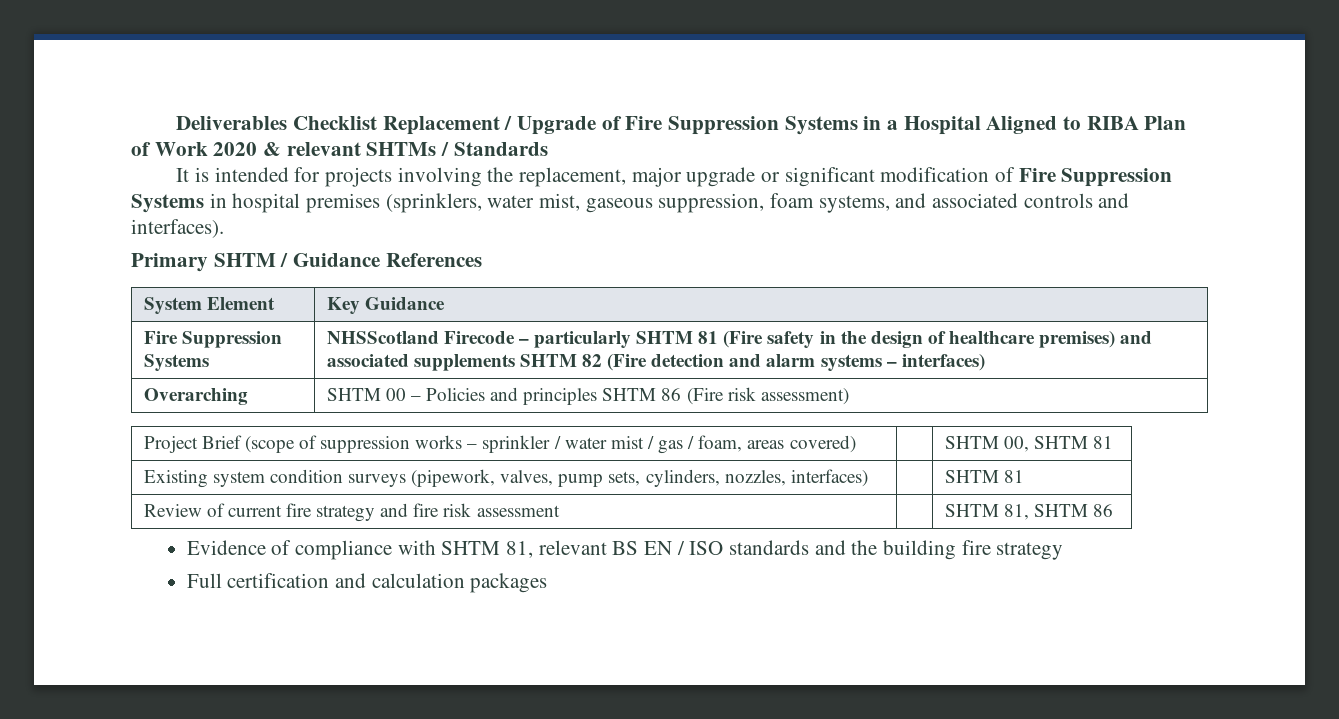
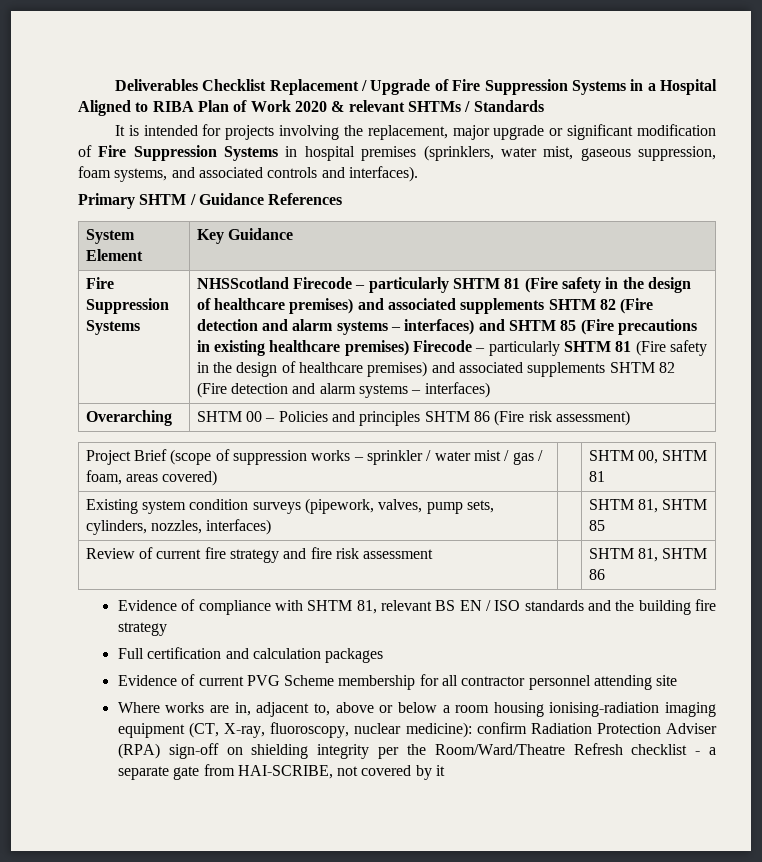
(985, 362) none -> [478,319,698,335] [196,340,708,356] [196,361,676,377] [196,382,490,398] and SHTM 85 (Fire precautions in existing healthcare premises) Firecode – particularly SHTM 81 (Fire safety in the design of healthcare premises) and associated supplements SHTM 82 (Fire detection and alarm systems – interfaces)
[1003,470,1024,483] 81 -> [638,499,708,513] [588,520,605,531] 81, SHTM 85
(548, 583) none -> [117,674,678,690] [117,702,716,717] [117,722,717,738] [117,743,716,759] [117,764,446,780] // Evidence of current PVG Scheme membership for all contractor personnel attending site // Where works are in, adjacent to, above or below a room housing ionising-radiation imaging equipment (CT, X-ray, fluoroscopy, nuclear medicine): confirm Radiation Protection Adviser (RPA) sign-off on shielding integrity per the Room/Ward/Theatre Refresh checklist - a separate gate from HAI-SCRIBE, not covered by it

